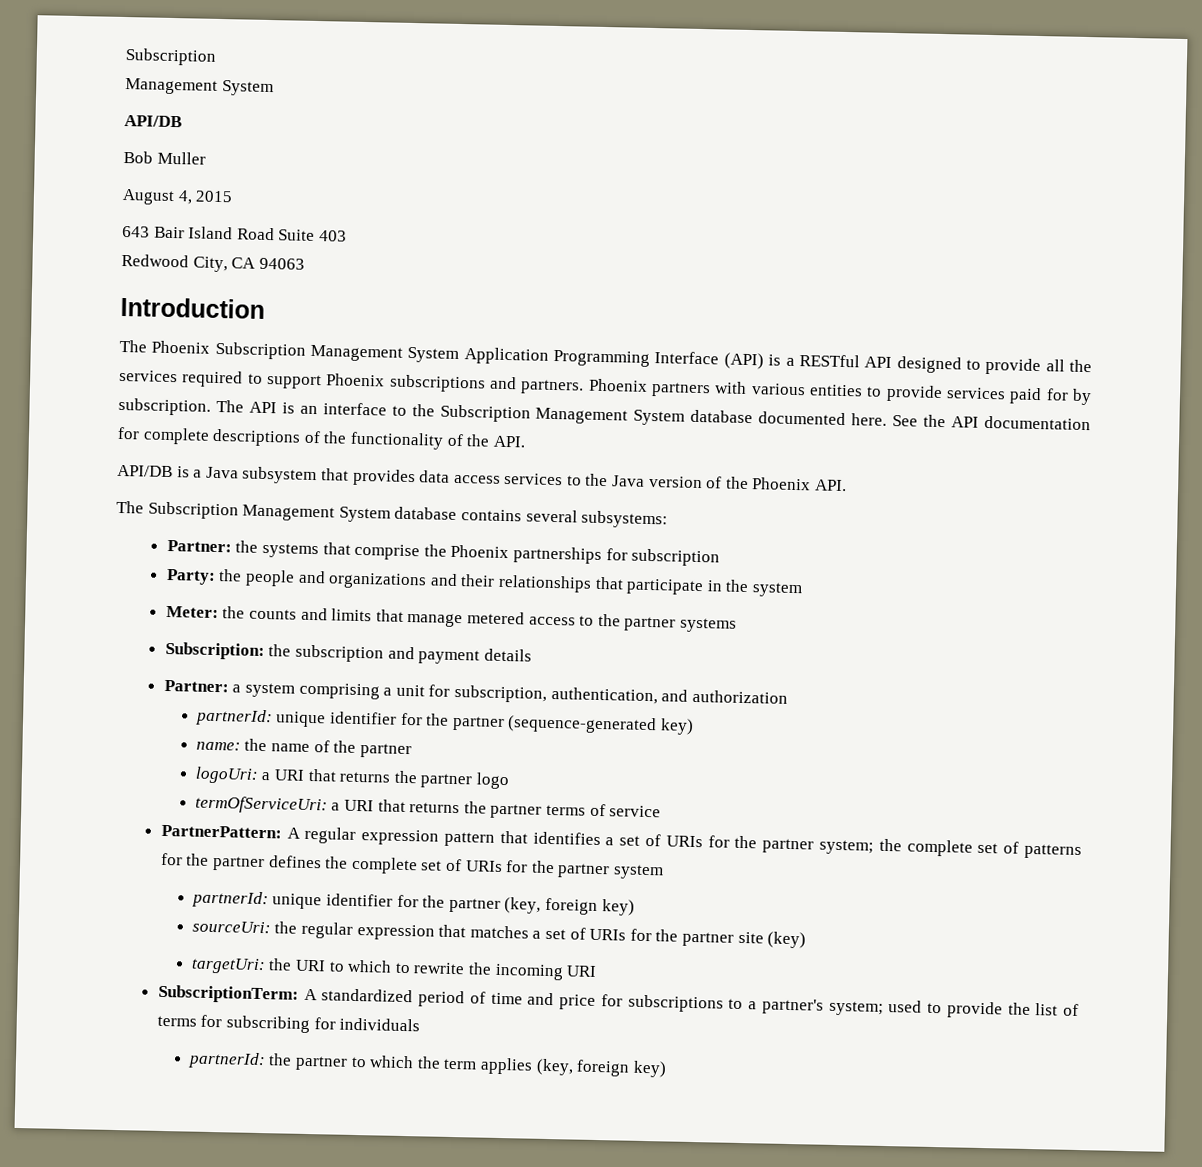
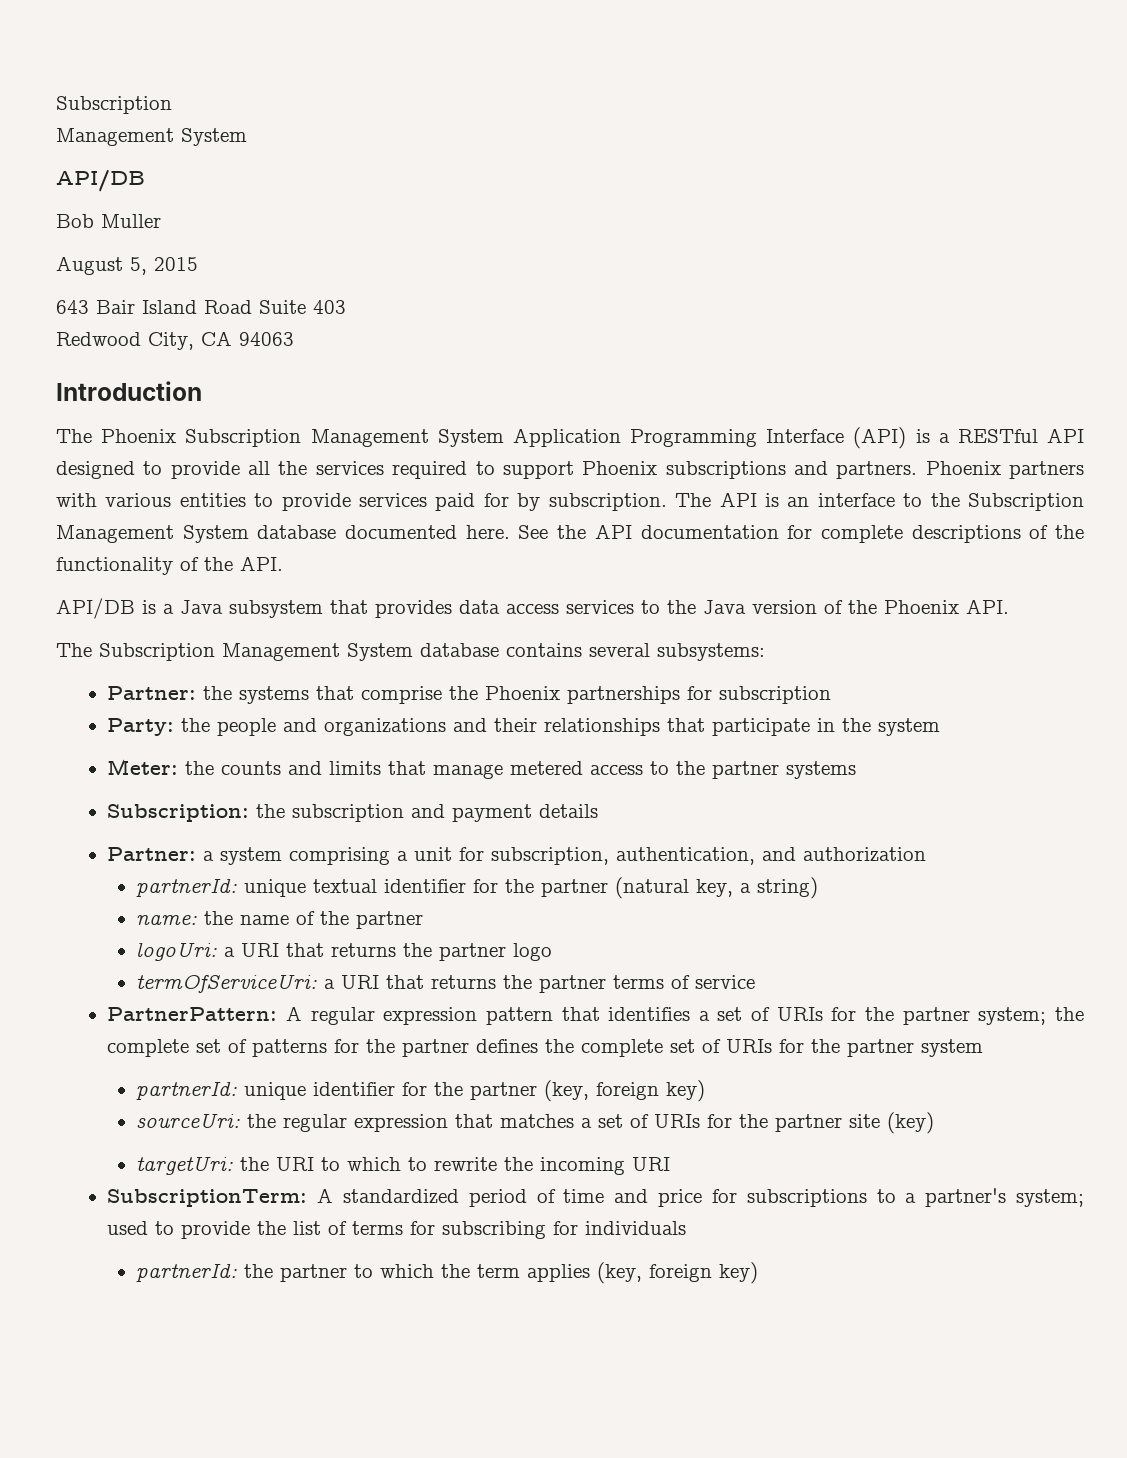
[177,190,193,205] 4, -> [130,257,147,275] 5,
[330,711,695,735] identifier for the partner (sequence-generated key) -> [312,877,818,899] textual identifier for the partner (natural key, a string)

